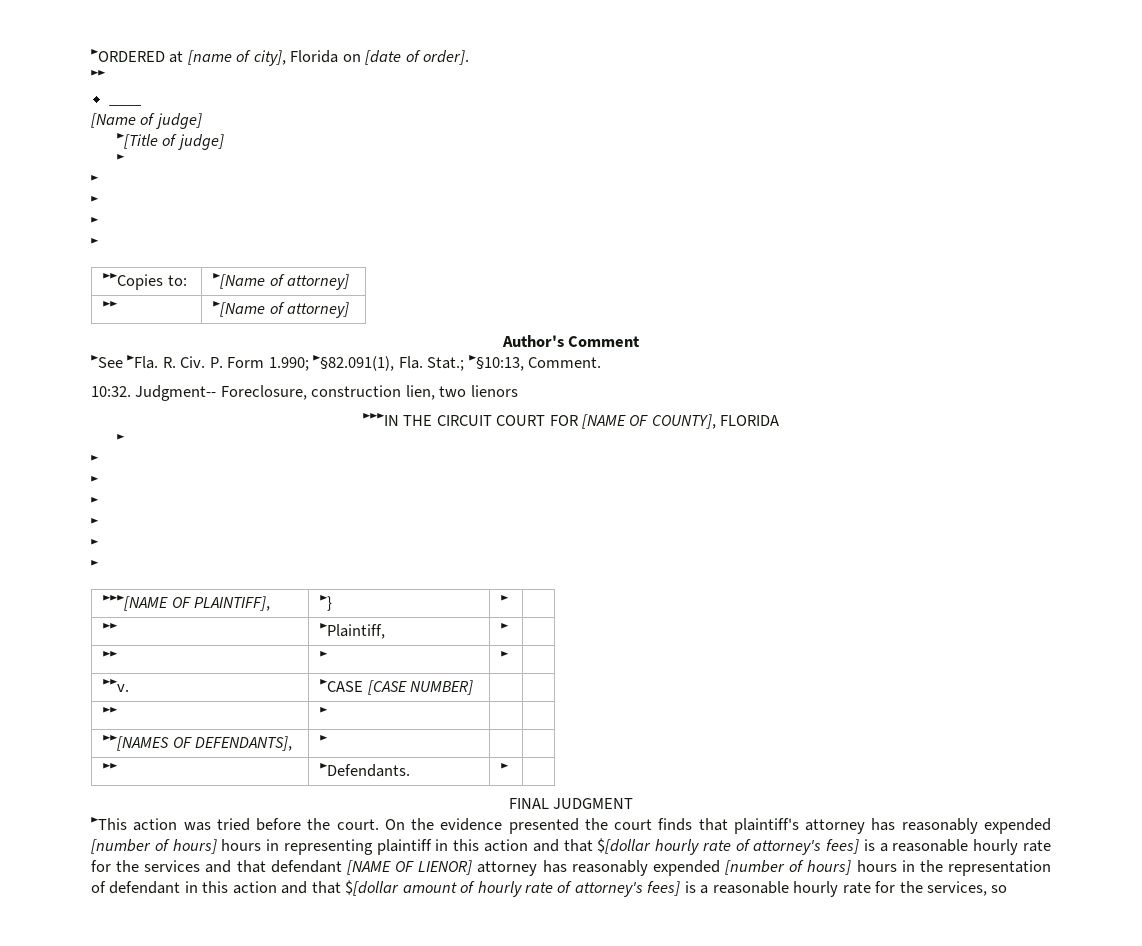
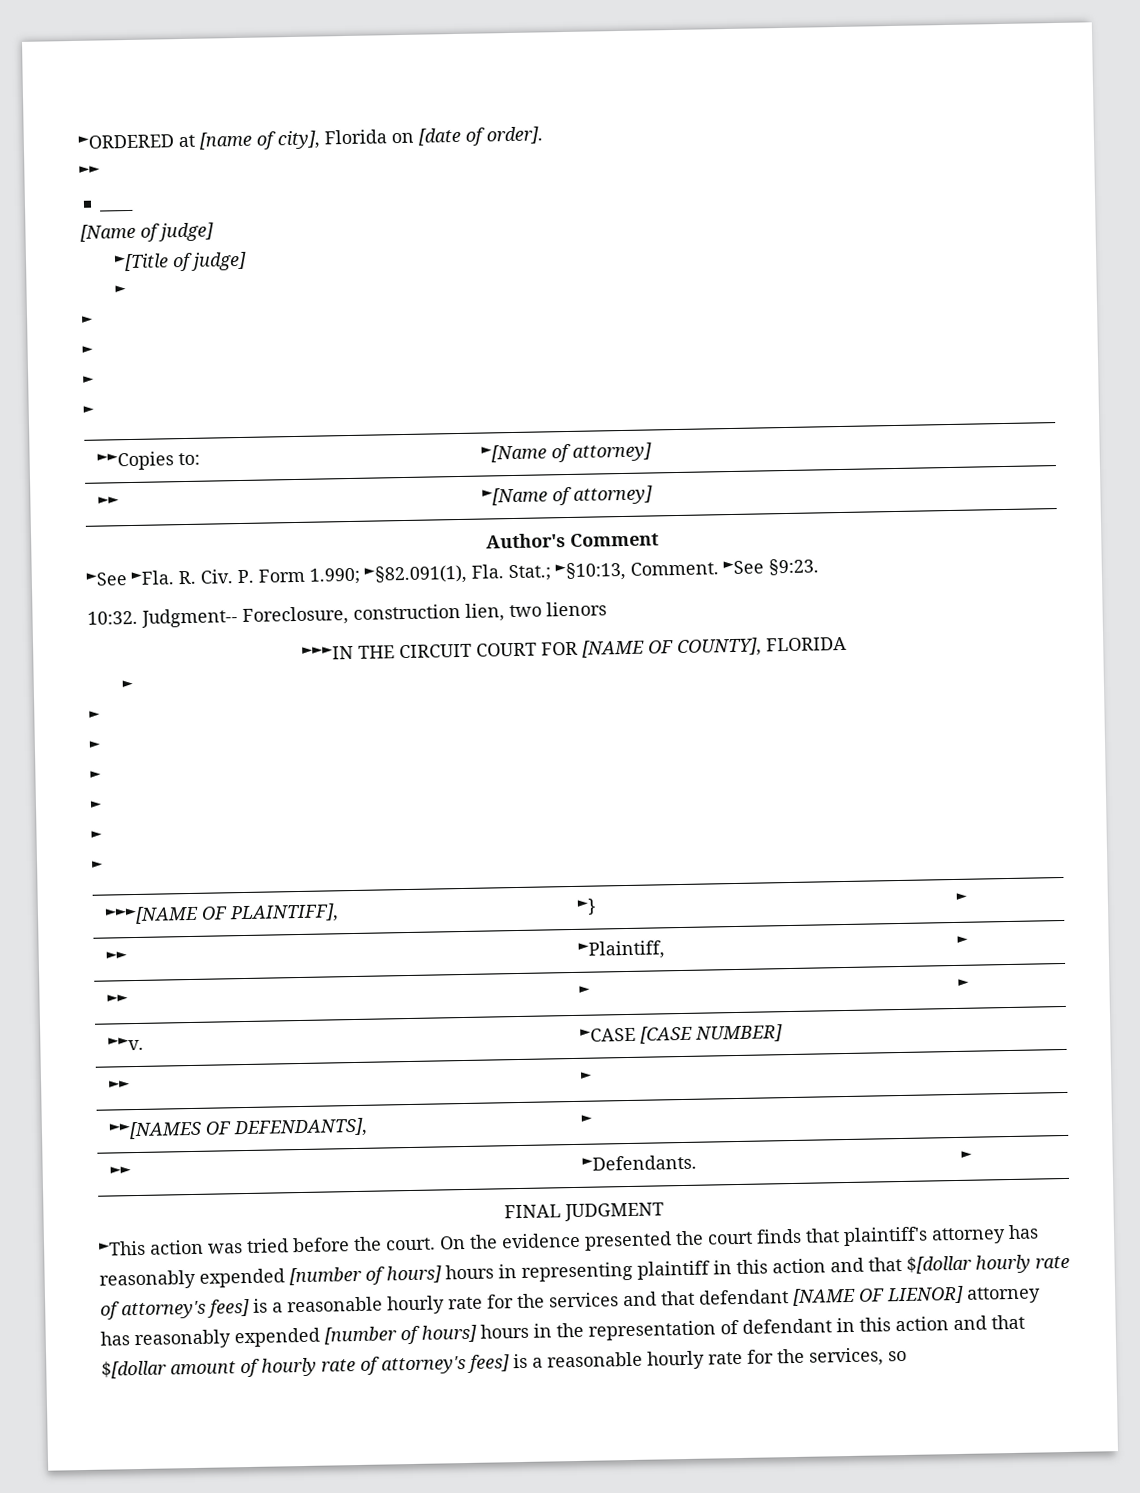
(602, 362) none -> [723,558,819,576] ►See §9:23.

